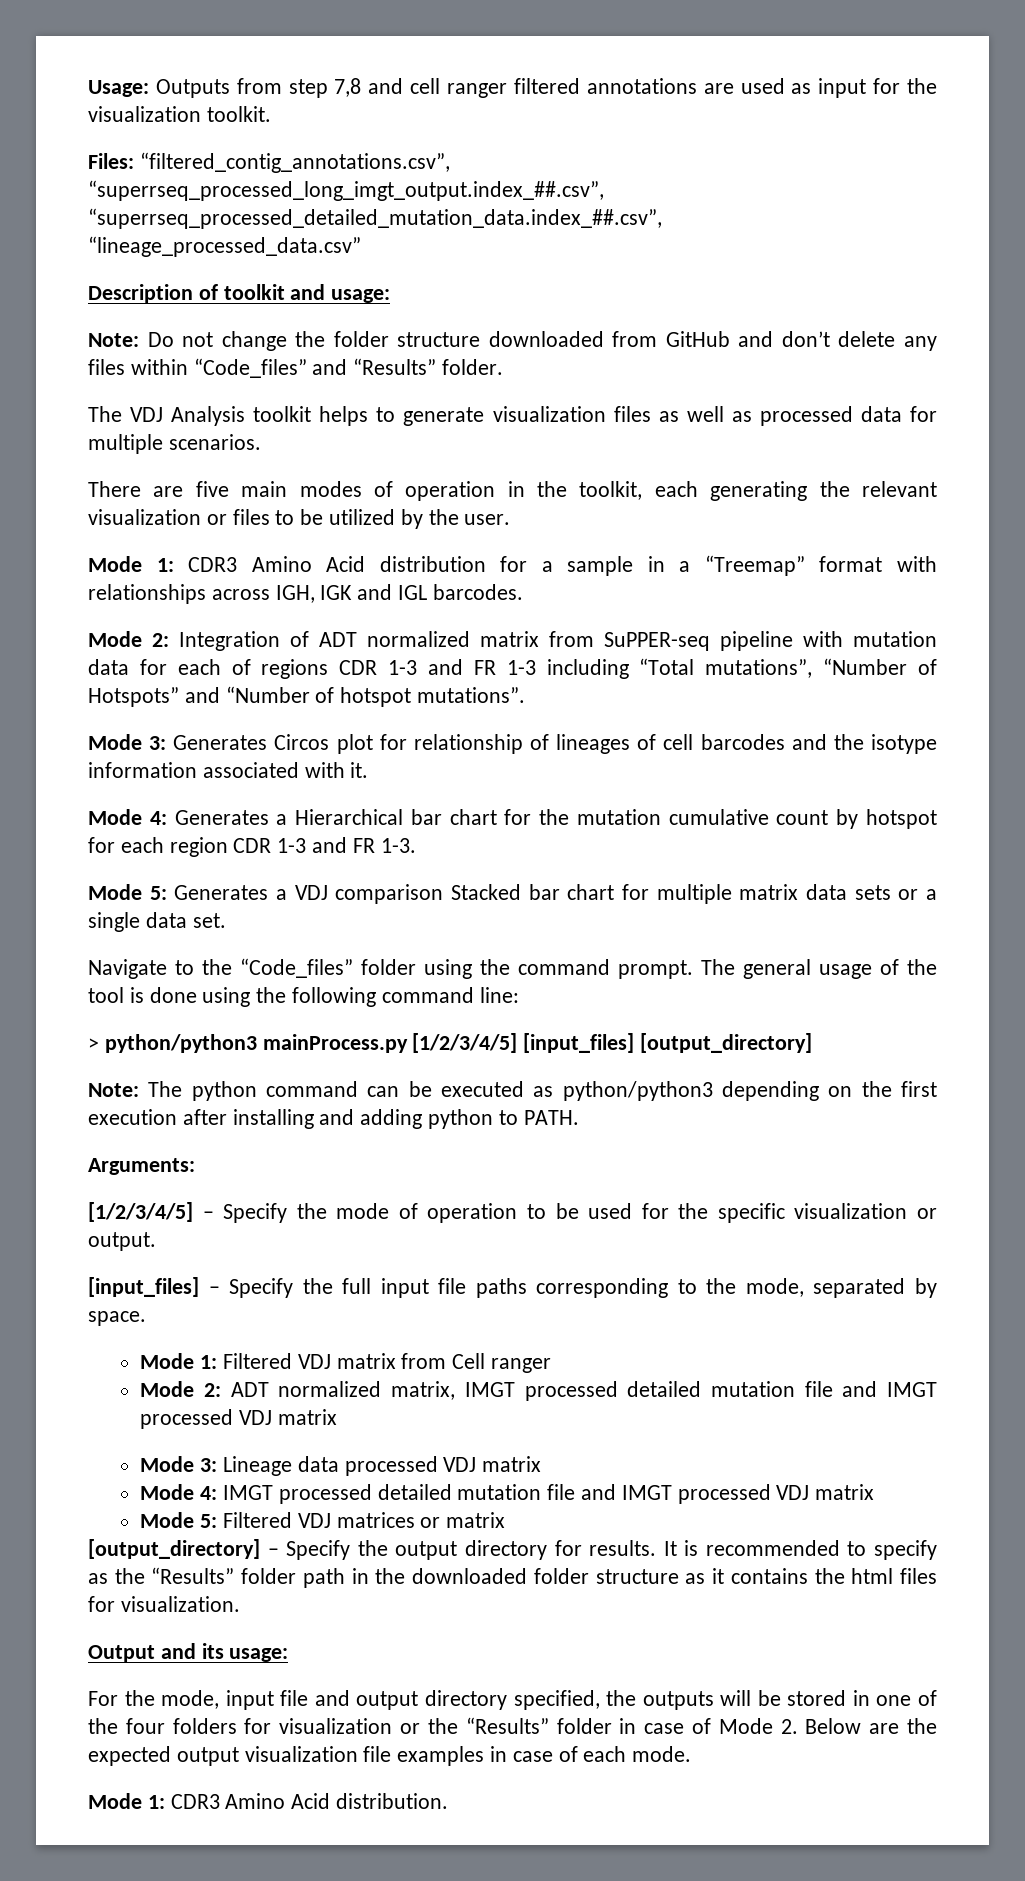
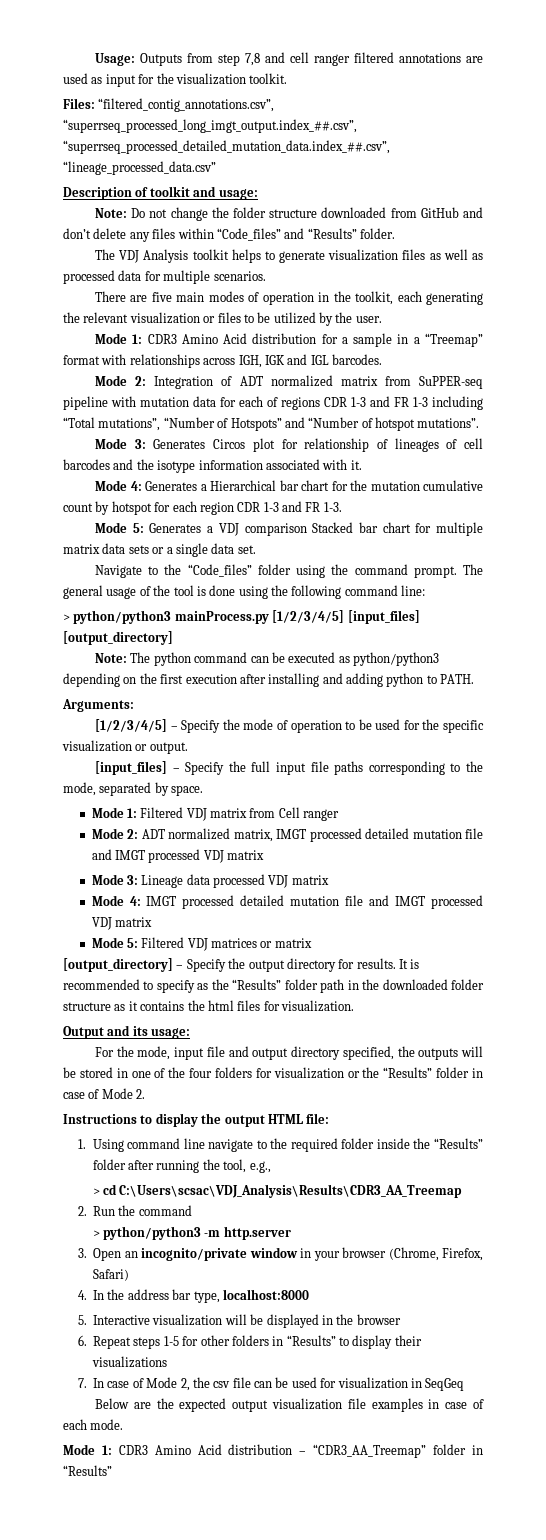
(798, 1726) none -> [63,1113,330,1127] [77,1138,484,1152] [92,1159,271,1173] [92,1184,463,1198] [77,1205,192,1216] [92,1226,291,1240] [77,1247,484,1261] [93,1269,130,1281] [77,1289,309,1303] [77,1314,401,1328] [77,1335,422,1349] [92,1356,168,1368] [77,1377,465,1391] // Instructions to display the output HTML file: // 1. Using command line navigate to the required folder inside the “Results” folder after running the tool, e.g., // > cd C:\Users\scsac\VDJ_Analysis\Results\CDR3_AA_Treemap // 2. Run the command // > python/python3 -m http.server // 3. Open an incognito/private window in your browser (Chrome, Firefox, Safari) // 4. In the address bar type, localhost:8000 // 5. Interactive visualization will be displayed in the browser // 6. Repeat steps 1-5 for other folders in “Results” to display their visualizations // 7. In case of Mode 2, the csv file can be used for visualization in SeqGeq //
[336,1793,449,1809] distribution. -> [228,1444,483,1458] [63,1465,112,1476] distribution – “CDR3_AA_Treemap” folder in “Results”

